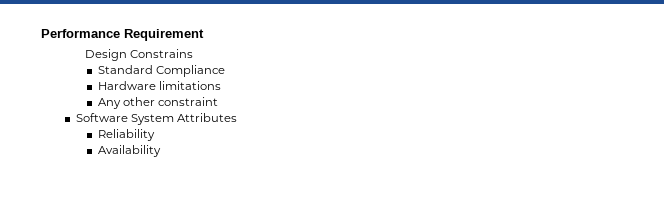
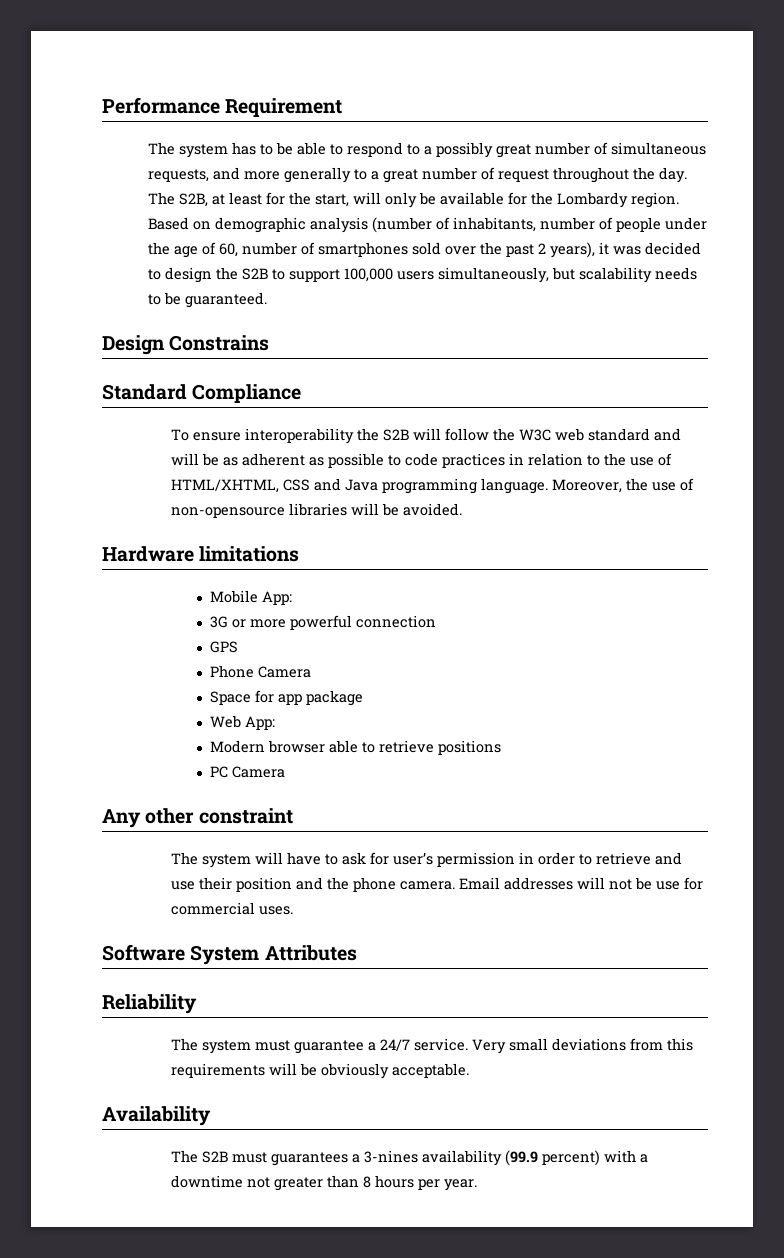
[84,49,194,61] [97,65,225,77] [97,81,221,90] [97,97,218,109] [75,113,237,125] [97,129,155,141] [97,145,161,157] Design Constrains // Standard Compliance // Hardware limitations // Any other constraint // Software System Attributes // Reliability // Availability -> [148,142,707,158] [148,167,688,183] [148,192,680,208] [148,217,708,233] [148,242,702,258] [148,267,698,283] [148,292,268,308] [102,335,270,355] [102,384,302,403] [171,428,682,444] [171,453,673,468] [171,478,695,494] [171,503,463,518] [102,546,300,562] [210,590,293,605] [210,615,437,630] [210,641,239,653] [210,665,312,678] [210,690,364,706] [210,715,276,730] [210,740,502,755] [210,766,286,778] [102,808,293,828] [171,852,683,868] [171,877,704,892] [171,902,294,915] [102,944,357,965] [102,994,197,1014] [171,1038,694,1054] [171,1063,470,1079] [102,1106,211,1126] [171,1150,649,1166] [171,1175,478,1191] The system has to be able to respond to a possibly great number of simultaneous requests, and more generally to a great number of request throughout the day. The S2B, at least for the start, will only be available for the Lombardy region. Based on demographic analysis (number of inhabitants, number of people under the age of 60, number of smartphones sold over the past 2 years), it was decided to design the S2B to support 100,000 users simultaneously, but scalability needs to be guaranteed. // Design Constrains // Standard Compliance // To ensure interoperability the S2B will follow the W3C web standard and will be as adherent as possible to code practices in relation to the use of HTML/XHTML, CSS and Java programming language. Moreover, the use of non-opensource libraries will be avoided. // Hardware limitations // Mobile App: // 3G or more powerful connection // GPS // Phone Camera // Space for app package // Web App: // Modern browser able to retrieve positions // PC Camera // Any other constraint // The system will have to ask for user’s permission in order to retrieve and use their position and the phone camera. Email addresses will not be use for commercial uses. // Software System Attributes // Reliability // The system must guarantee a 24/7 service. Very small deviations from this requirements will be obviously acceptable. // Availability // The S2B must guarantees a 3-nines availability (99.9 percent) with a downtime not greater than 8 hours per year.

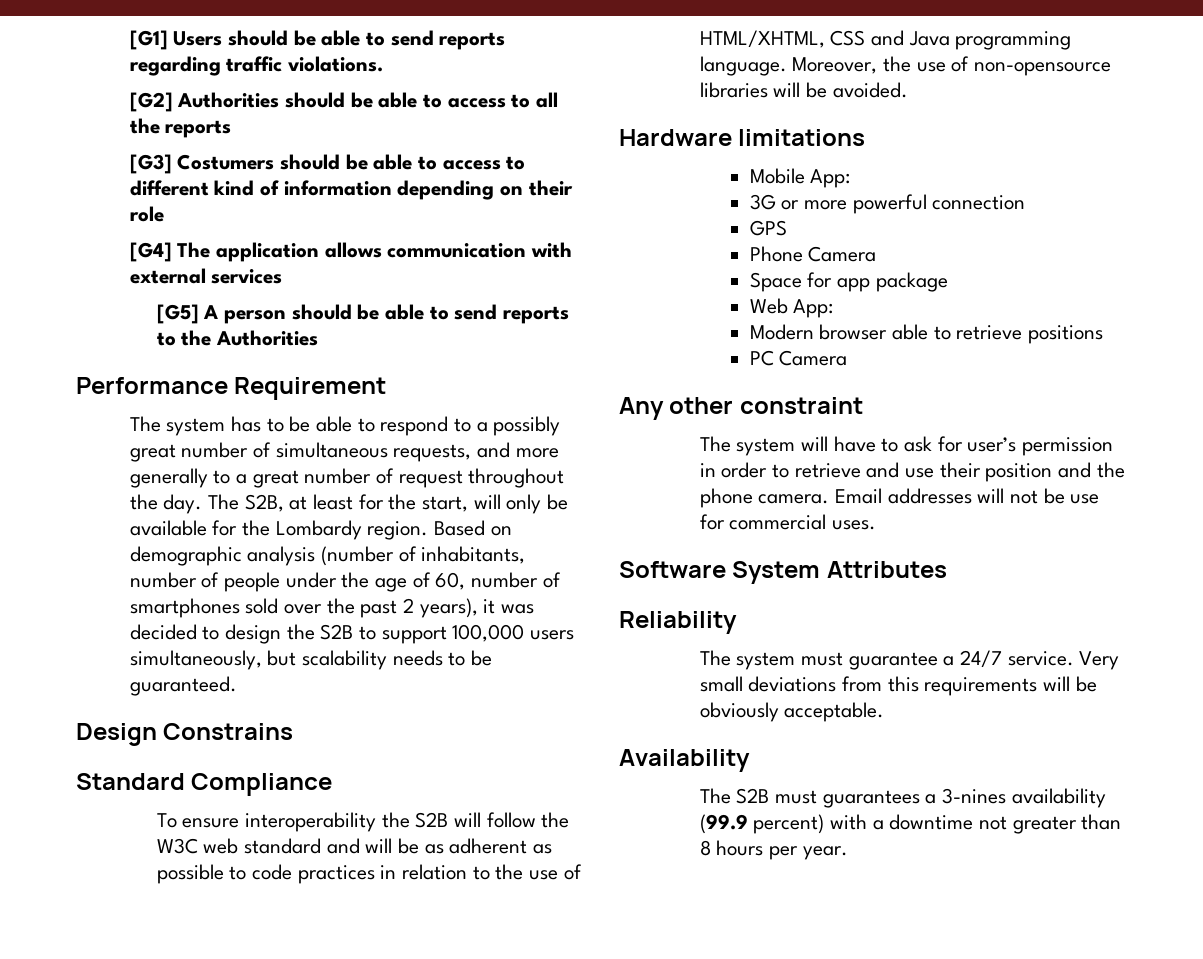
(102, 105) none -> [129,30,506,50] [129,56,384,76] [129,92,559,112] [129,118,232,138] [129,154,526,174] [129,180,573,200] [129,206,164,222] [129,242,573,262] [129,268,283,284] [156,304,569,324] [156,330,318,346] [G1] Users should be able to send reports regarding traffic violations. // [G2] Authorities should be able to access to all the reports // [G3] Costumers should be able to access to different kind of information depending on their role // [G4] The application allows communication with external services // [G5] A person should be able to send reports to the Authorities //

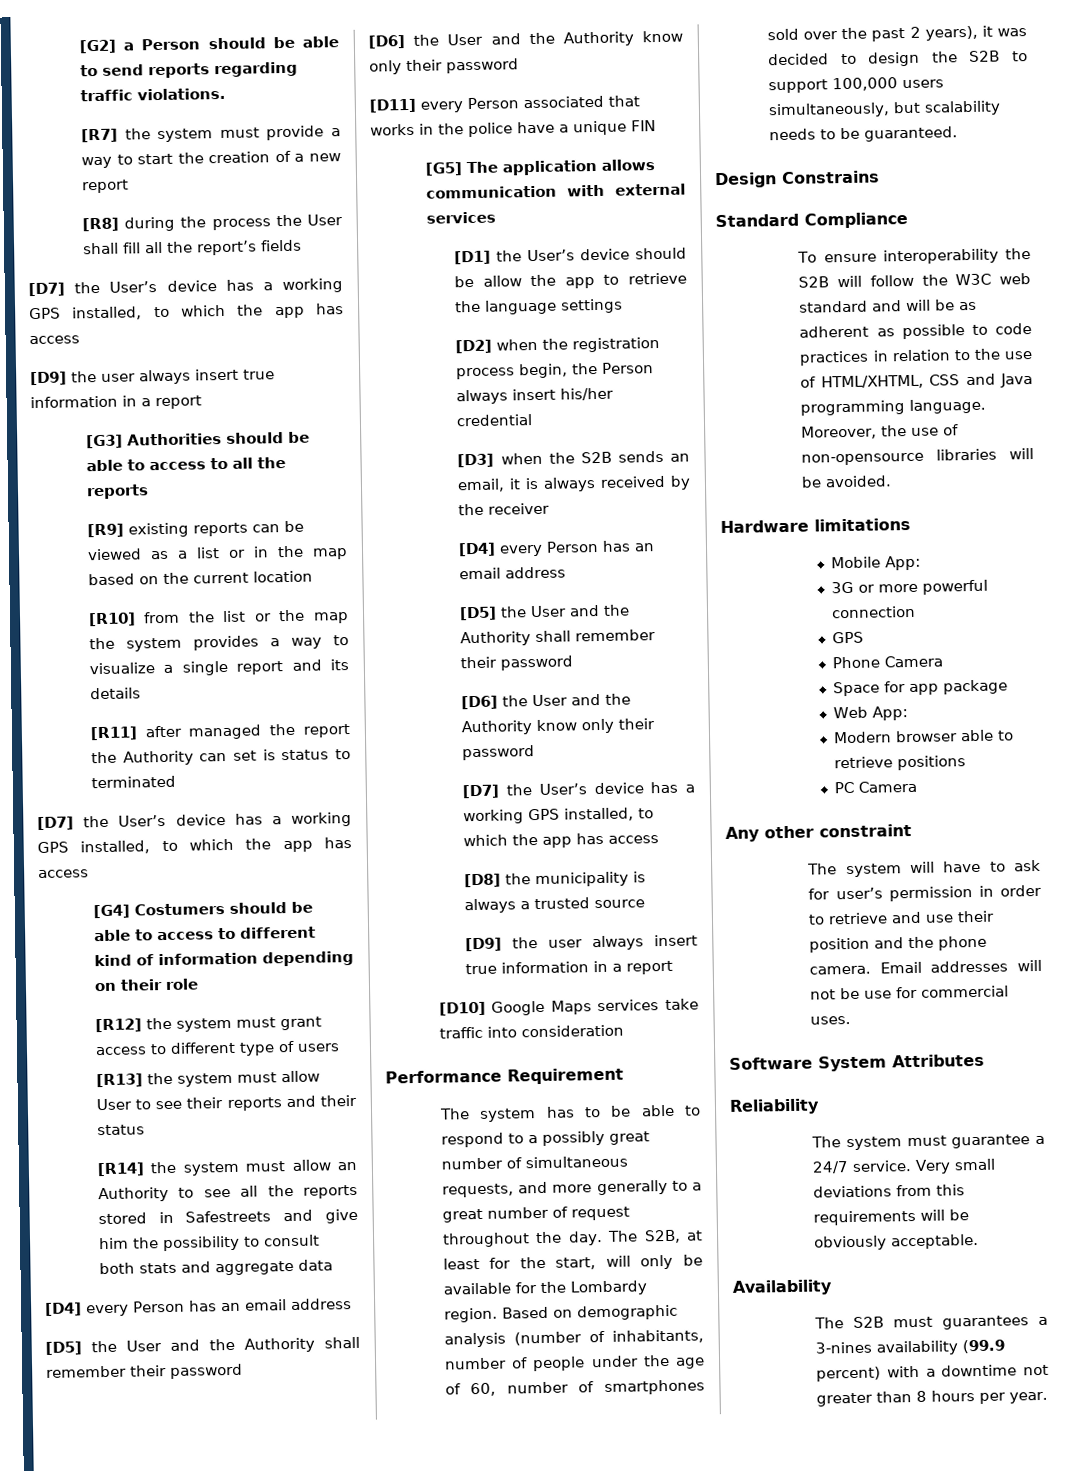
[129,30,223,50] [G1] Users -> [78,38,201,54] [G2] a Person
[129,92,173,112] [G2] -> [80,125,342,143] [80,150,341,169] [81,179,129,194] [81,214,343,232] [82,239,302,256] [28,278,343,297] [29,303,344,321] [29,335,80,345] [30,368,275,386] [30,395,202,410] [85,434,123,449] [R7] the system must provide a way to start the creation of a new report // [R8] during the process the User shall fill all the report’s fields // [D7] the User’s device has a working GPS installed, to which the app has access // [D9] the user always insert true information in a report // [G3]
[129,154,172,174] [G3] -> [86,520,304,538] [86,545,348,561] [87,570,313,586] [87,609,349,627] [88,635,349,652] [88,659,349,676] [89,687,141,700] [89,723,350,741] [90,749,351,766] [90,775,176,789] [37,811,352,831] [37,836,352,855] [38,869,89,879] [92,904,130,919] [R9] existing reports can be viewed as a list or in the map based on the current location // [R10] from the list or the map the system provides a way to visualize a single report and its details // [R11] after managed the report the Authority can set is status to terminated // [D7] the User’s device has a working GPS installed, to which the app has access // [G4]
[129,242,172,262] [G4] -> [94,1016,322,1033] [94,1040,340,1056] [95,1070,320,1088] [95,1094,357,1112] [96,1124,145,1136] [96,1159,357,1177] [97,1184,358,1203] [97,1208,358,1225] [98,1234,320,1252] [98,1259,333,1276] [45,1298,352,1317] [45,1336,360,1355] [46,1363,243,1379] [368,30,683,49] [369,58,519,75] [369,95,640,113] [370,120,656,138] [424,162,462,176] [R12] the system must grant access to different type of users // [R13] the system must allow User to see their reports and their status // [R14] the system must allow an Authority to see all the reports stored in Safestreets and give him the possibility to consult both stats and aggregate data // [D4] every Person has an email address // [D5] the User and the Authority shall remember their password // [D6] the User and the Authority know only their password // [D11] every Person associated that works in the police have a unique FIN // [G5]
[156,304,569,324] [156,330,318,346] [G5] A person should be able to send reports to the Authorities -> [454,247,687,265] [454,272,687,289] [455,298,624,315] [455,336,661,354] [456,362,655,380] [456,387,615,405] [456,414,534,427] [457,450,690,468] [457,475,691,493] [458,502,551,516] [458,540,656,557] [459,566,567,580] [459,604,631,621] [460,629,657,647] [460,655,574,671] [461,693,632,710] [461,718,656,736] [462,745,536,761] [462,781,695,799] [463,807,655,825] [463,832,660,848] [464,871,647,888] [464,897,646,914] [465,934,698,952] [465,960,674,975] [438,998,699,1016] [438,1024,624,1039] [D1] the User’s device should be allow the app to retrieve the language settings // [D2] when the registration process begin, the Person always insert his/her credential // [D3] when the S2B sends an email, it is always received by the receiver // [D4] every Person has an email address // [D5] the User and the Authority shall remember their password // [D6] the User and the Authority know only their password // [D7] the User’s device has a working GPS installed, to which the app has access // [D8] the municipality is always a trusted source // [D9] the user always insert true information in a report // [D10] Google Maps services take traffic into consideration

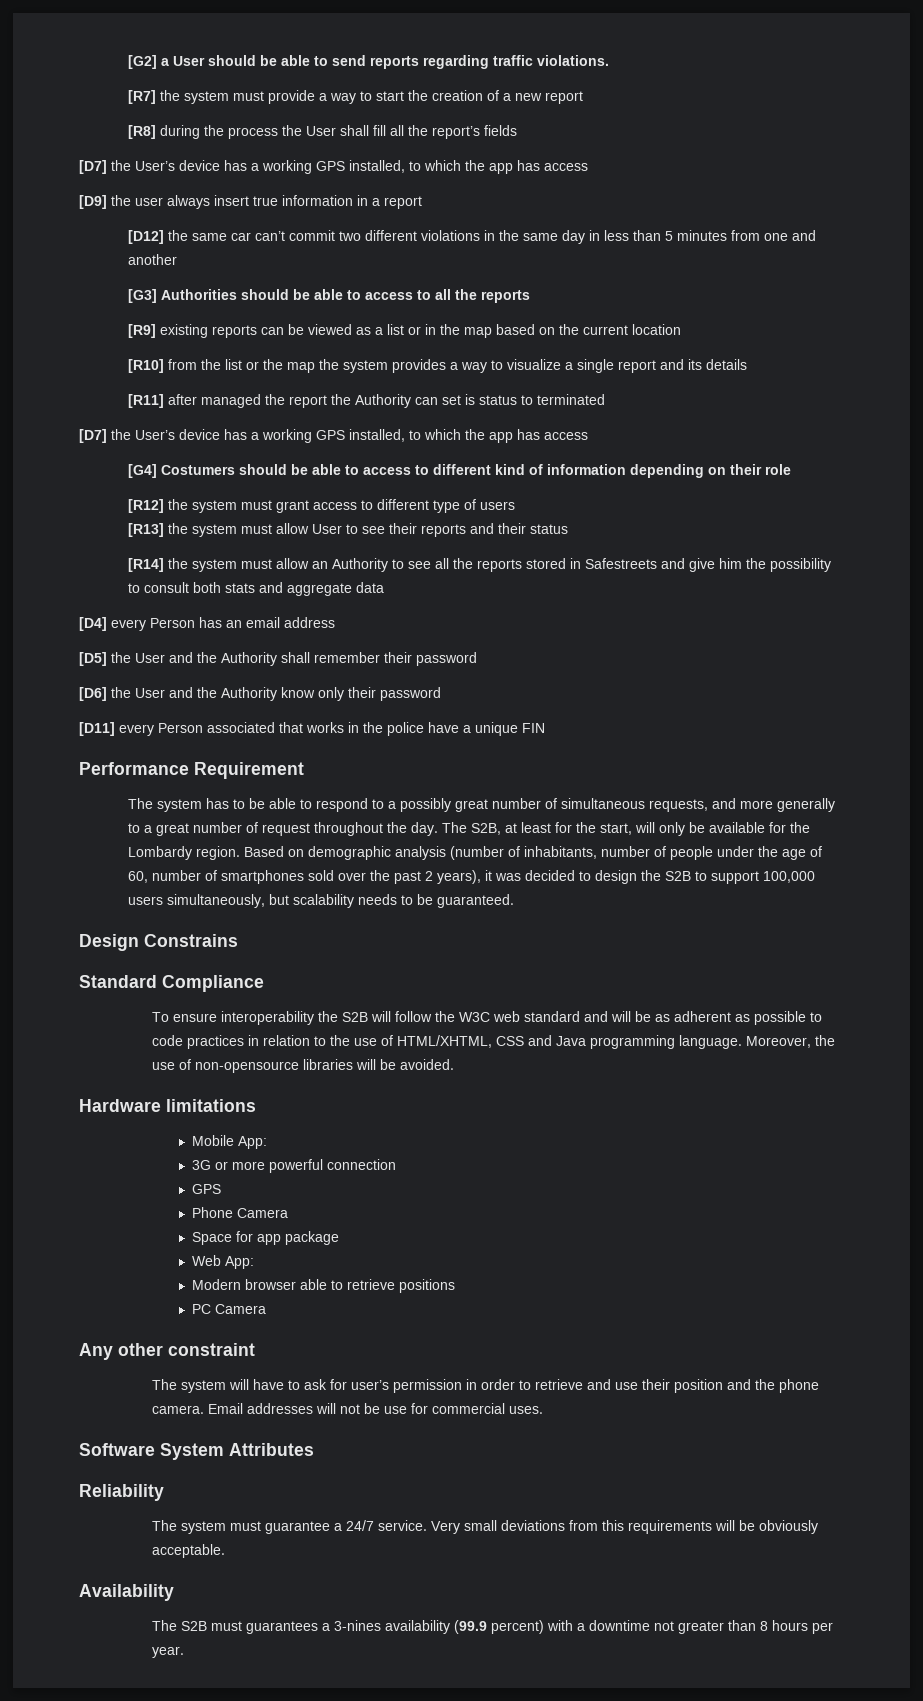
[141,38,201,51] Person -> [172,56,205,66] User
(202, 402) none -> [127,230,816,244] [127,254,177,265] // [D12] the same car can’t commit two different violations in the same day in less than 5 minutes from one and another
[424,159,655,176] [425,183,686,199] [425,211,496,224] [454,247,687,265] [454,272,687,289] [455,298,624,315] [455,336,661,354] [456,362,655,380] [456,387,615,405] [456,414,534,427] [457,450,690,468] [457,475,691,493] [458,502,551,516] [458,540,656,557] [459,566,567,580] [459,604,631,621] [460,629,657,647] [460,655,574,671] [461,693,632,710] [461,718,656,736] [462,745,536,761] [462,781,695,799] [463,807,655,825] [463,832,660,848] [464,871,647,888] [464,897,646,914] [465,934,698,952] [465,960,674,975] [438,998,699,1016] [438,1024,624,1039] // [G5] The application allows communication with external services // [D1] the User’s device should be allow the app to retrieve the language settings // [D2] when the registration process begin, the Person always insert his/her credential // [D3] when the S2B sends an email, it is always received by the receiver // [D4] every Person has an email address // [D5] the User and the Authority shall remember their password // [D6] the User and the Authority know only their password // [D7] the User’s device has a working GPS installed, to which the app has access // [D8] the municipality is always a trusted source // [D9] the user always insert true information in a report // [D10] Google Maps services take traffic into consideration -> (545, 728) none

